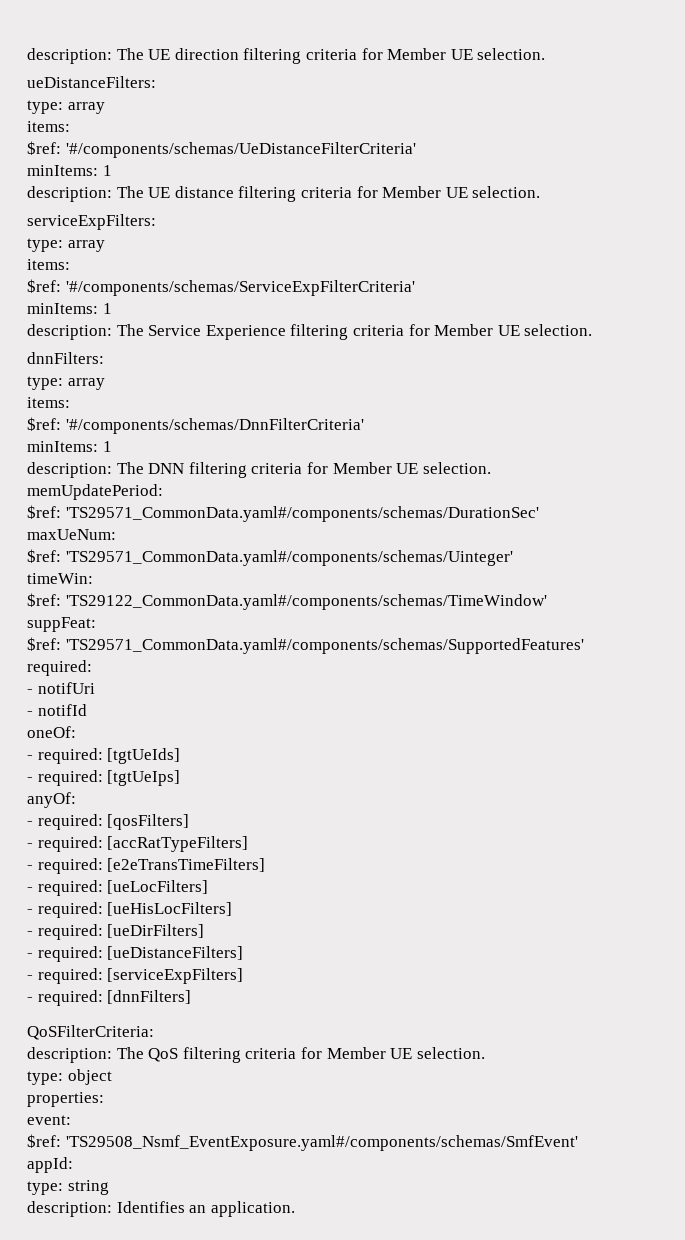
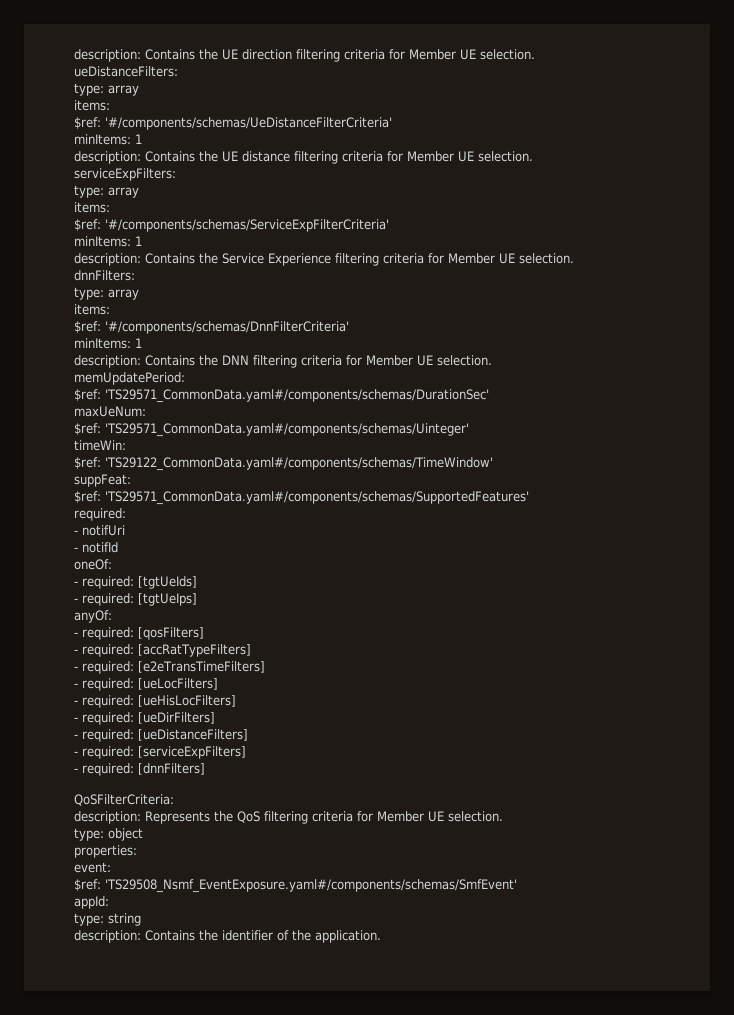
[27,48,144,64] description: The -> [74,49,218,62] description: Contains the
[116,186,144,198] The -> [145,151,218,162] Contains the
[116,324,144,336] The -> [145,253,218,264] Contains the
[116,462,144,474] The -> [145,355,218,366] Contains the
[116,1047,144,1059] The -> [145,811,233,824] Represents the
[116,1201,207,1213] Identifies an -> [145,930,311,941] Contains the identifier of the

